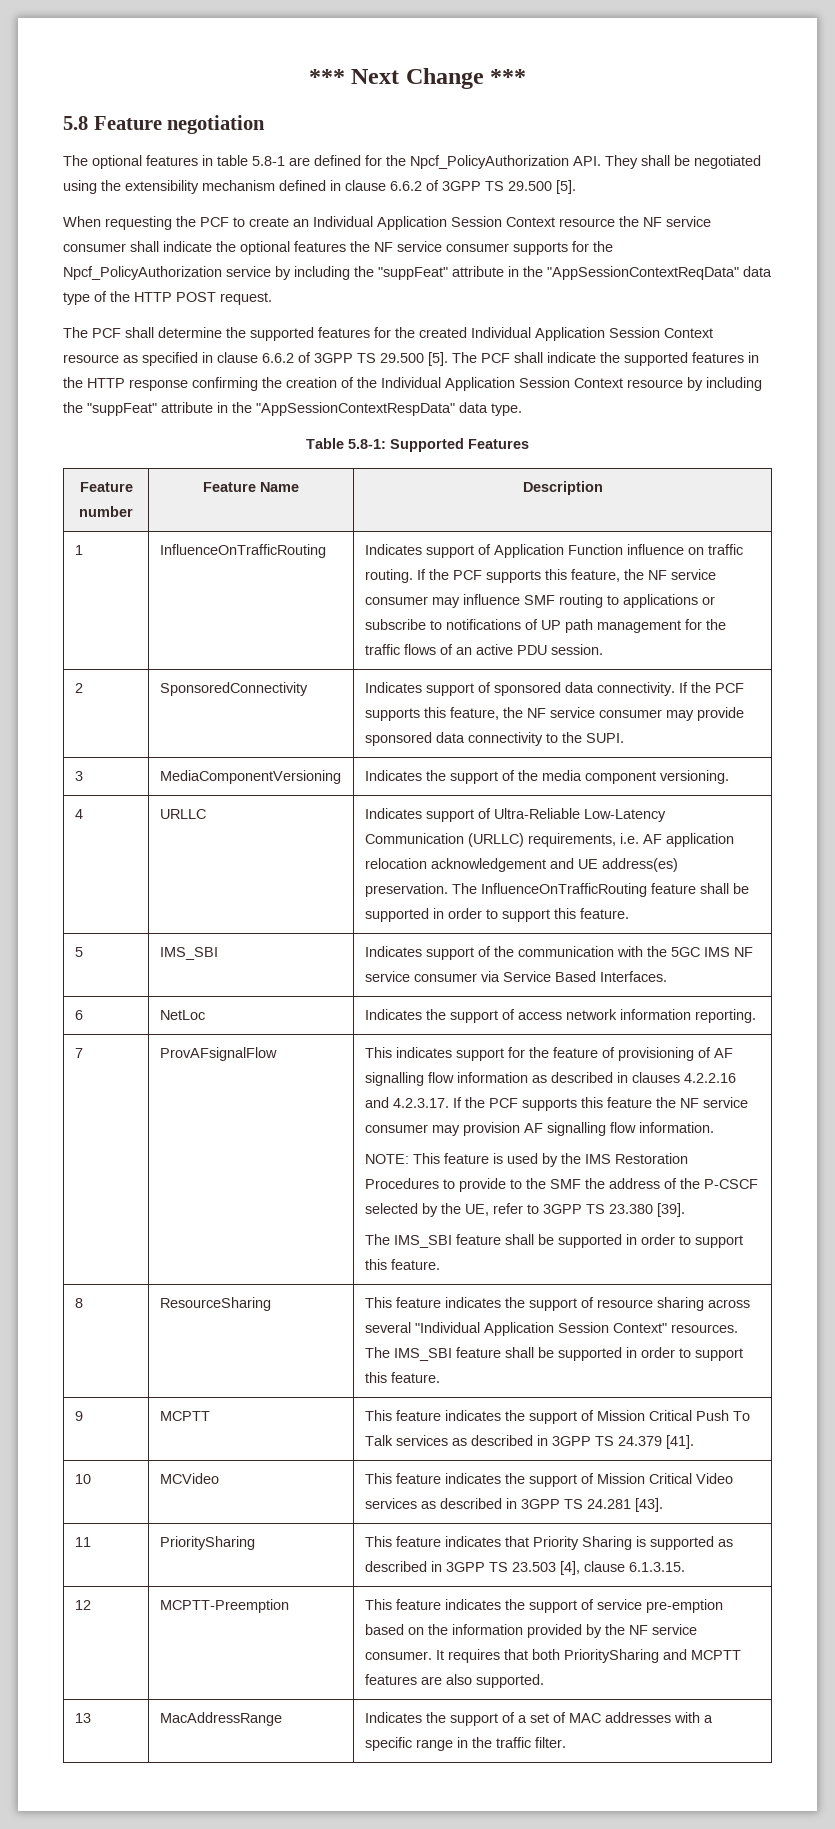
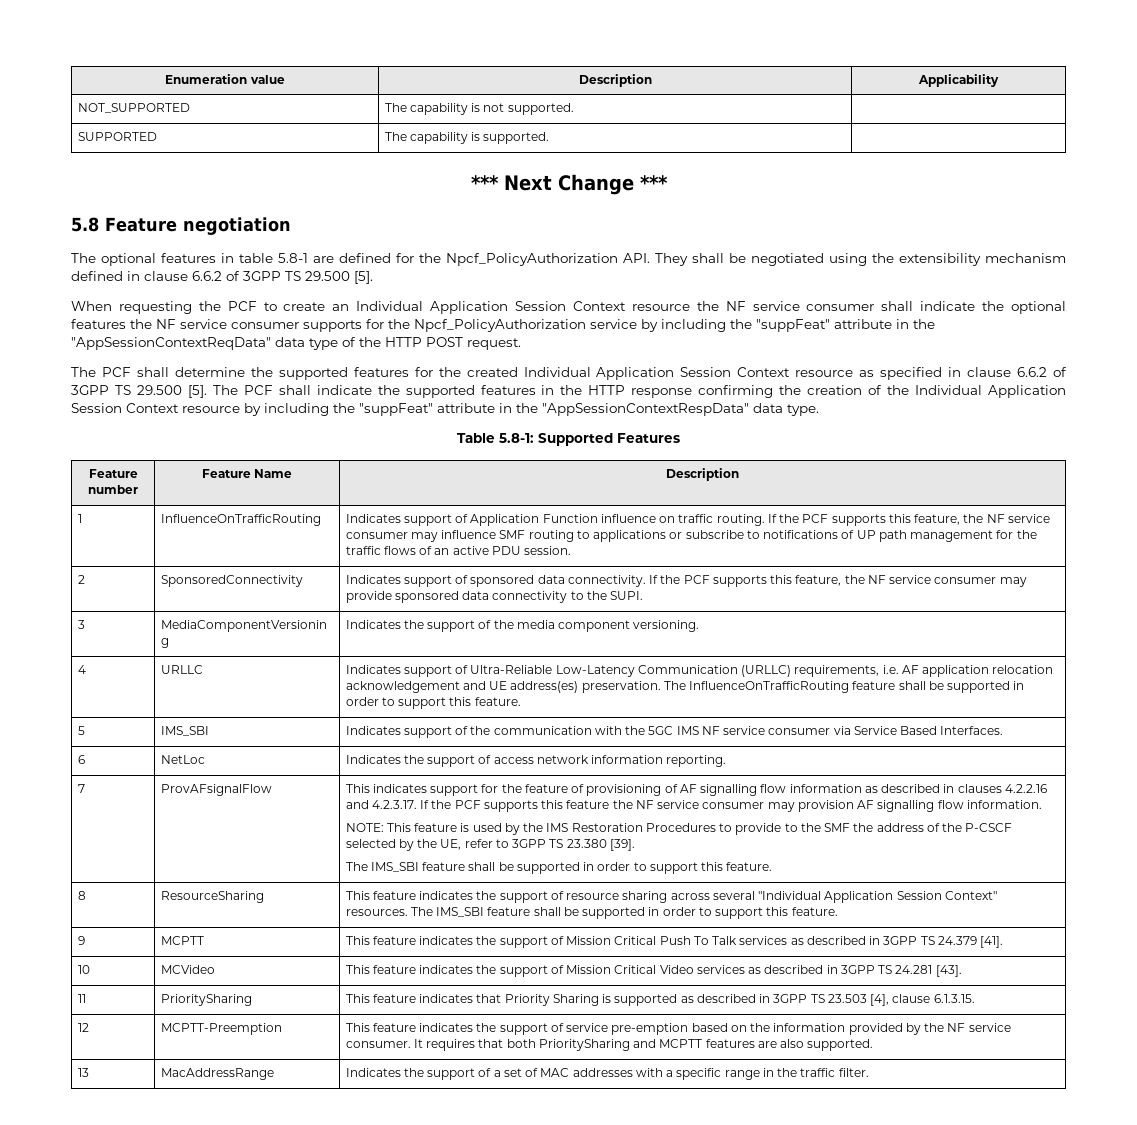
(308, 76) none -> [165,74,285,84] [578,74,652,87] [918,74,999,87] [77,103,190,113] [384,103,574,115] [77,132,157,141] [384,132,550,144] Enumeration value | Description | Applicability // NOT_SUPPORTED | The capability is not supported. | // SUPPORTED | The capability is supported. | //

